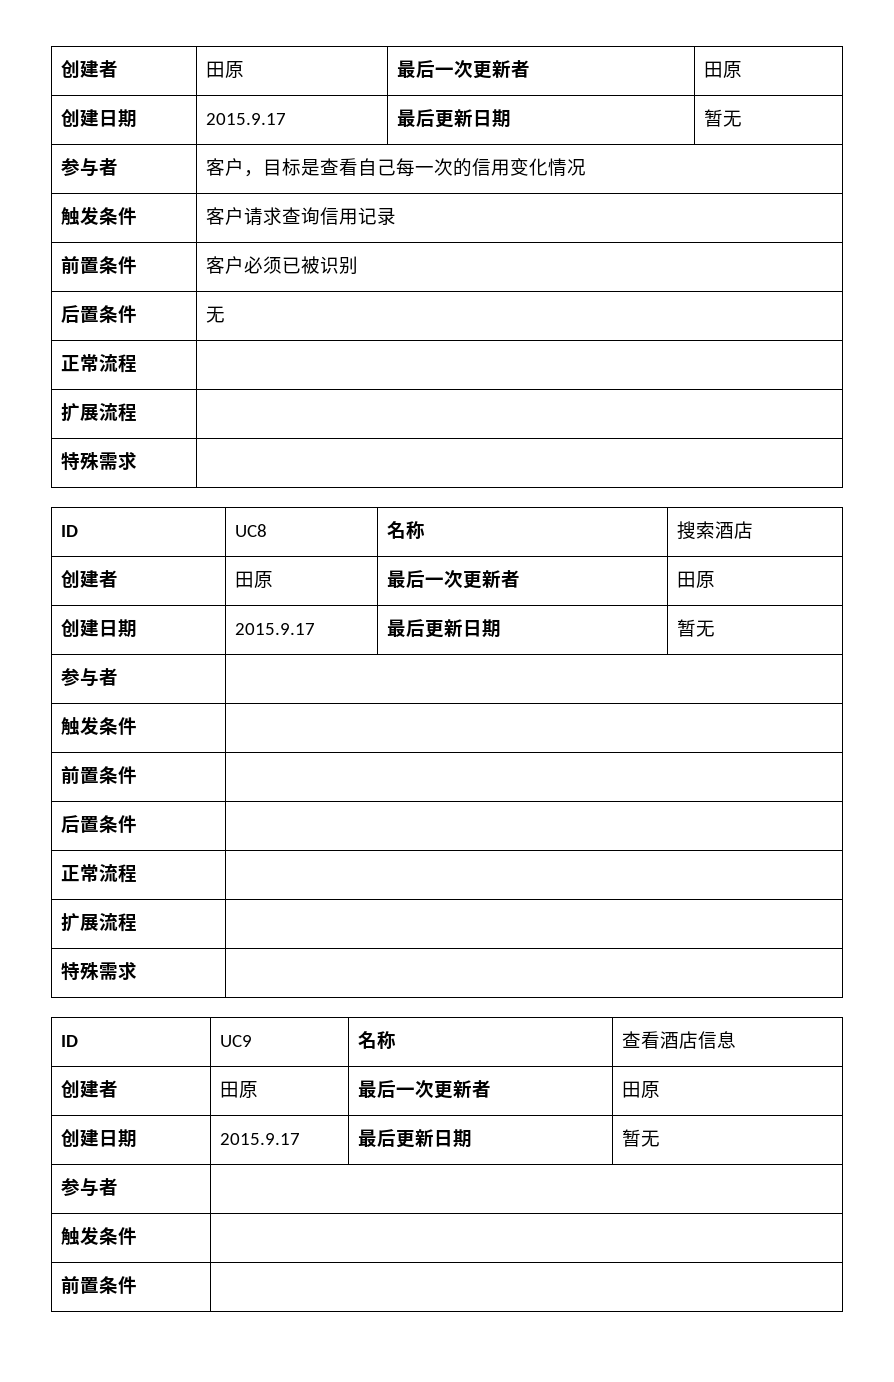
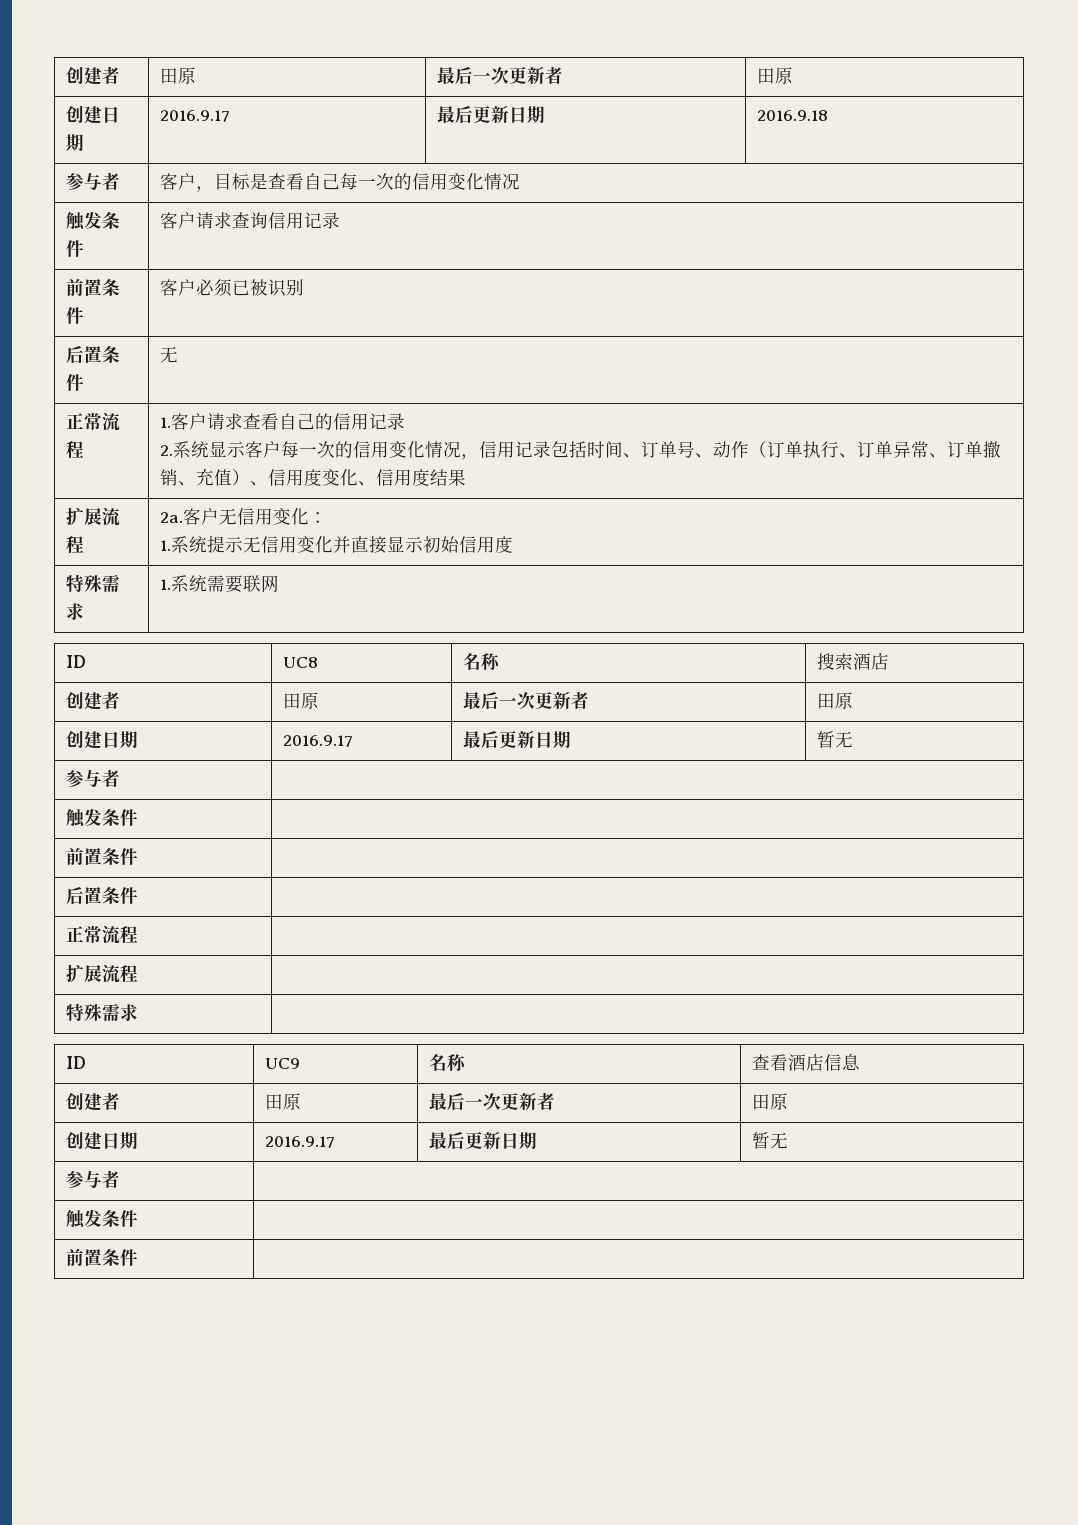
[60,60,118,78] [205,61,244,78] [396,60,530,79] [703,61,742,78] [60,109,137,128] [205,113,286,125] [396,109,511,128] [703,109,742,127] 创建者 | 田原 | 最后一次更新者 | 田原 // 创建日期 | 2015.9.17 | 最后更新日期 | 暂无 -> [66,66,121,85] [160,67,197,84] [437,66,564,85] [757,67,794,84] [66,106,121,124] [66,134,85,151] [160,110,231,122] [437,106,546,124] [757,110,829,121] 创建者 | 田原 | 最后一次更新者 | 田原 // 创建日期 | 2016.9.17 | 最后更新日期 | 2016.9.18
[60,403,137,422] [60,451,137,471] // 扩展流程 | // 特殊需求 | -> [160,413,406,430] [160,441,1002,460] [160,468,467,486] [66,507,121,526] [66,536,85,554] [160,508,328,525] [160,535,514,554] [66,574,121,592] [66,603,85,620] [160,575,280,593] 1.客户请求查看自己的信用记录 // 2.系统显示客户每一次的信用变化情况，信用记录包括时间、订单号、动作（订单执行、订单异常、订单撤销、充值）、信用度变化、信用度结果 // 扩展流程 | 2a.客户无信用变化： // 1.系统提示无信用变化并直接显示初始信用度 // 特殊需求 | 1.系统需要联网
[234,623,315,635] 2015.9.17 -> [283,735,354,747] 2016.9.17
[219,1133,300,1145] 2015.9.17 -> [265,1136,336,1148] 2016.9.17

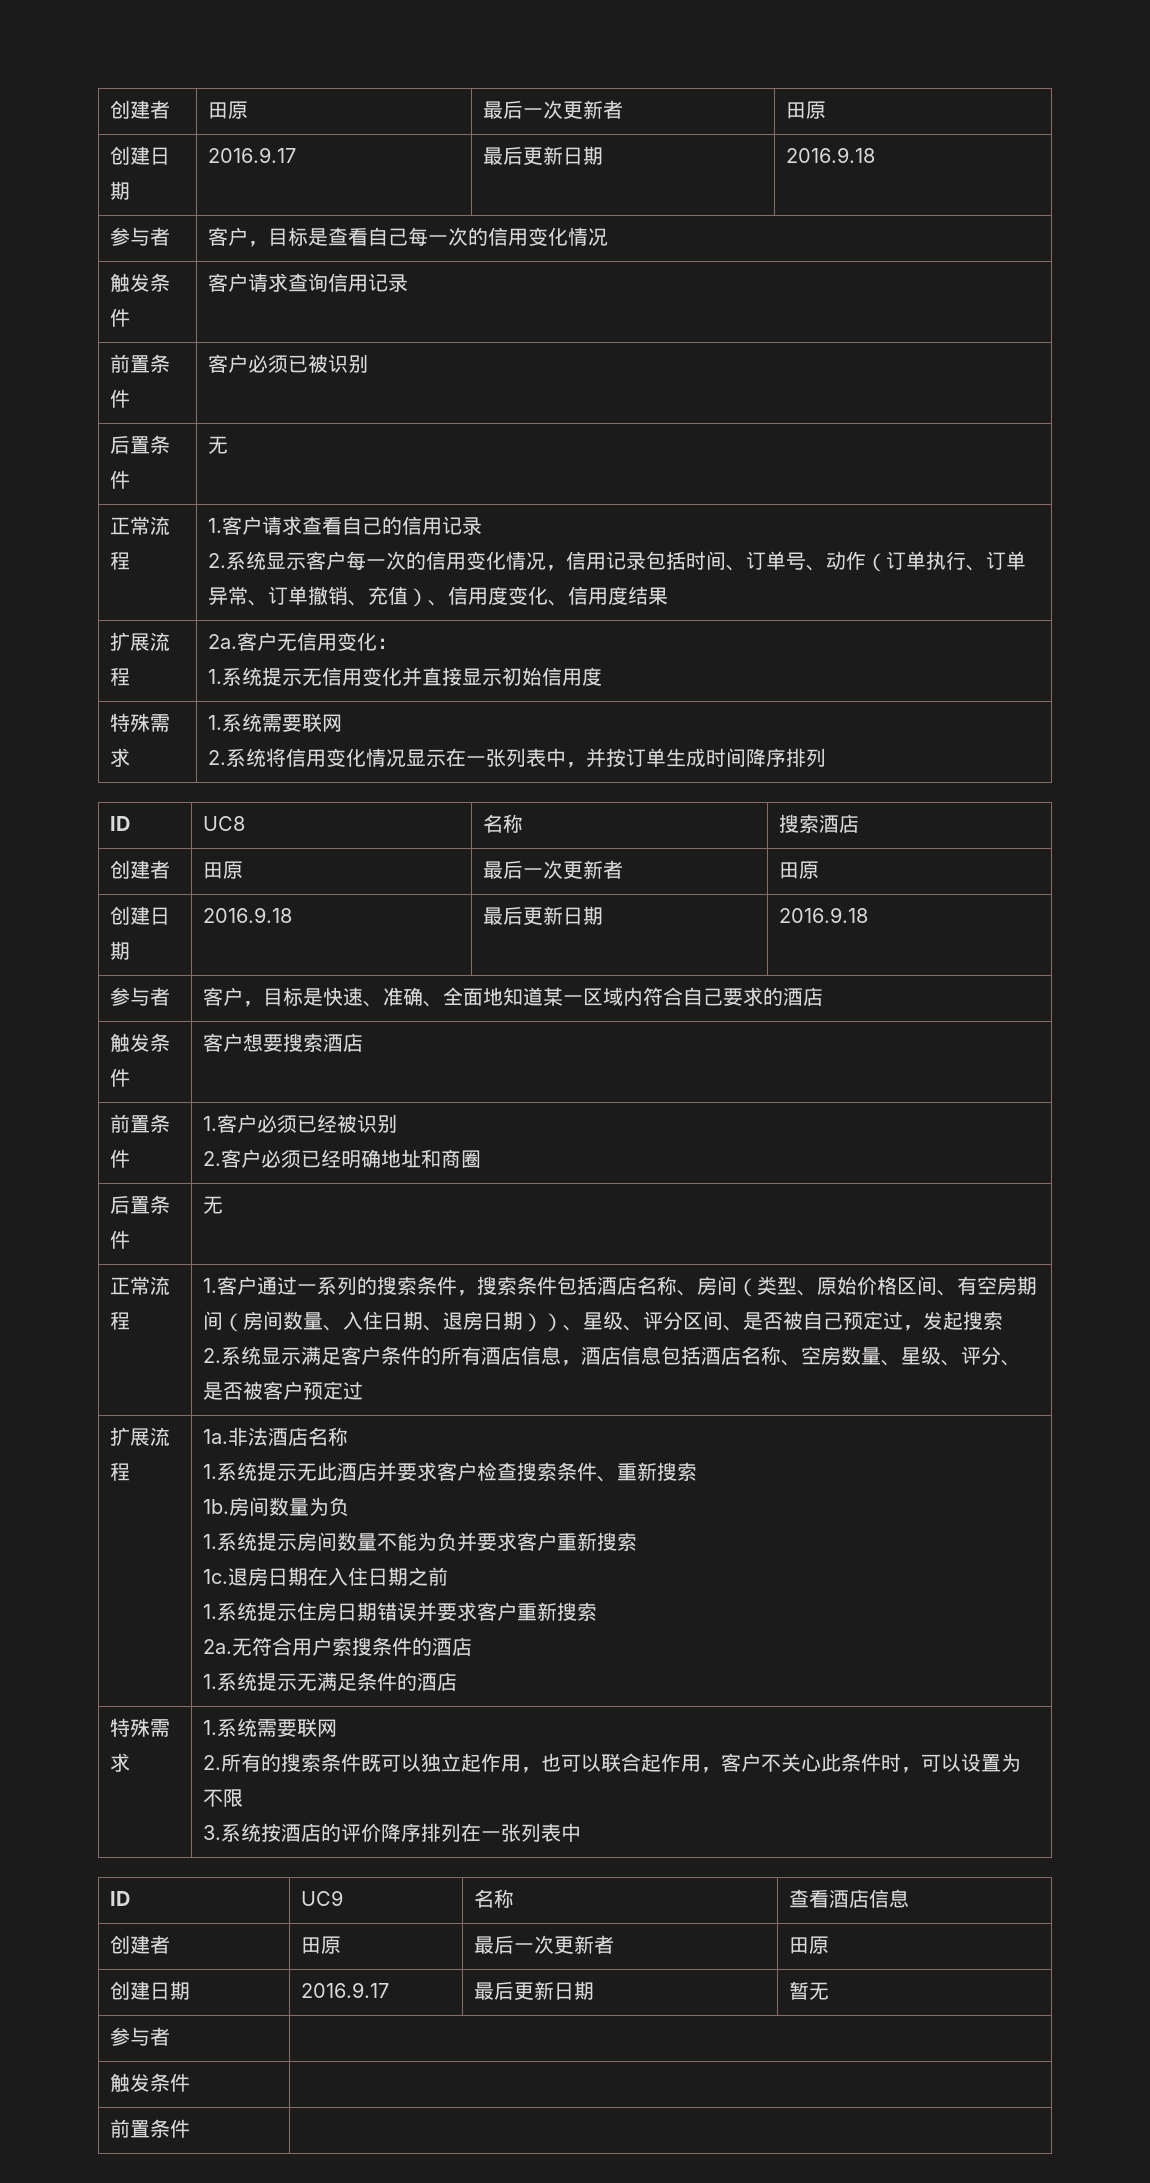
(280, 584) none -> [208,748,827,768] // 2.系统将信用变化情况显示在一张列表中，并按订单生成时间降序排列
[283,735,354,747] [463,731,572,749] [817,731,854,748] [66,769,121,787] [66,809,139,828] [66,848,139,865] [66,887,139,905] [66,925,139,944] [66,964,139,983] [66,1003,139,1021] 2016.9.17 | 最后更新日期 | 暂无 // 参与者 | // 触发条件 | // 前置条件 | // 后置条件 | // 正常流程 | // 扩展流程 | // 特殊需求 | -> [203,907,293,923] [483,906,604,925] [779,907,869,923] [110,987,171,1006] [203,987,824,1007] [110,1033,171,1052] [110,1068,131,1087] [203,1033,364,1052] [110,1114,171,1133] [110,1149,131,1168] [203,1114,398,1133] [203,1149,482,1168] [110,1195,171,1214] [110,1230,131,1249] [203,1196,224,1214] [110,1276,171,1295] [110,1311,131,1330] [203,1276,1038,1297] [203,1311,1004,1332] [203,1346,1022,1366] [203,1381,364,1400] [110,1427,171,1446] [110,1462,131,1481] [203,1427,349,1446] [203,1462,698,1482] [203,1497,350,1516] [203,1532,638,1552] [203,1567,449,1586] [203,1602,598,1622] [203,1637,473,1656] [203,1672,458,1691] [110,1718,171,1738] [110,1753,131,1772] [203,1718,338,1737] [203,1753,1022,1773] [203,1789,244,1807] [203,1823,582,1842] 2016.9.18 | 最后更新日期 | 2016.9.18 // 参与者 | 客户，目标是快速、准确、全面地知道某一区域内符合自己要求的酒店 // 触发条件 | 客户想要搜索酒店 // 前置条件 | 1.客户必须已经被识别 // 2.客户必须已经明确地址和商圈 // 后置条件 | 无 // 正常流程 | 1.客户通过一系列的搜索条件，搜索条件包括酒店名称、房间（类型、原始价格区间、有空房期间（房间数量、入住日期、退房日期））、星级、评分区间、是否被自己预定过，发起搜索 // 2.系统显示满足客户条件的所有酒店信息，酒店信息包括酒店名称、空房数量、星级、评分、是否被客户预定过 // 扩展流程 | 1a.非法酒店名称 // 1.系统提示无此酒店并要求客户检查搜索条件、重新搜索 // 1b.房间数量为负 // 1.系统提示房间数量不能为负并要求客户重新搜索 // 1c.退房日期在入住日期之前 // 1.系统提示住房日期错误并要求客户重新搜索 // 2a.无符合用户索搜条件的酒店 // 1.系统提示无满足条件的酒店 // 特殊需求 | 1.系统需要联网 // 2.所有的搜索条件既可以独立起作用，也可以联合起作用，客户不关心此条件时，可以设置为不限 // 3.系统按酒店的评价降序排列在一张列表中

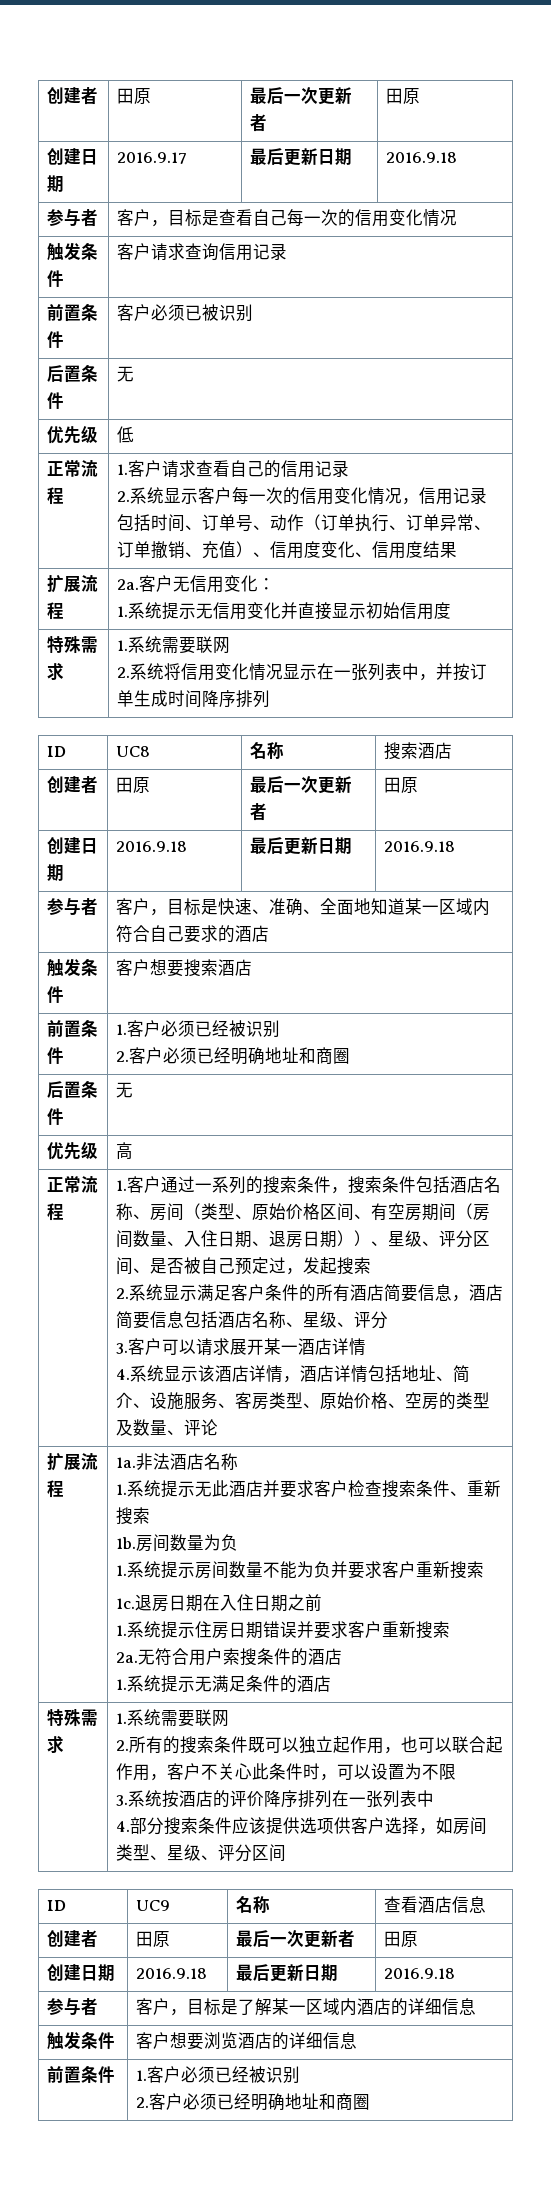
(229, 445) none -> [47,425,99,444] [117,426,135,443] // 优先级 | 低
(224, 1205) none -> [47,1141,99,1160] [116,1142,134,1160] // 优先级 | 高
(522, 1355) none -> [384,1284,419,1302] 简要
(622, 1355) none -> [116,1311,151,1329] 简要
[801,1346,1022,1366] [203,1381,364,1400] 空房数量、星级、评分、是否被客户预定过 -> [303,1311,389,1329] [116,1338,367,1356] [116,1365,471,1383] [116,1392,491,1410] [116,1419,219,1436] 星级、评分 // 3.客户可以请求展开某一酒店详情 // 4.系统显示该酒店详情，酒店详情包括地址、简介、设施服务、客房类型、原始价格、空房的类型及数量、评论
(582, 1832) none -> [116,1817,488,1835] [116,1844,287,1862] // 4.部分搜索条件应该提供选项供客户选择，如房间类型、星级、评分区间
[301,1982,390,1998] [474,1981,595,2000] [789,1981,830,2000] [110,2027,171,2046] [110,2073,191,2092] [110,2119,191,2138] 2016.9.17 | 最后更新日期 | 暂无 // 参与者 | // 触发条件 | // 前置条件 | -> [136,1968,208,1979] [236,1964,339,1982] [384,1968,456,1979] [47,1997,99,2016] [136,1998,477,2016] [47,2031,116,2049] [136,2032,358,2050] [47,2065,116,2084] [136,2066,301,2084] [136,2093,371,2111] 2016.9.18 | 最后更新日期 | 2016.9.18 // 参与者 | 客户，目标是了解某一区域内酒店的详细信息 // 触发条件 | 客户想要浏览酒店的详细信息 // 前置条件 | 1.客户必须已经被识别 // 2.客户必须已经明确地址和商圈

